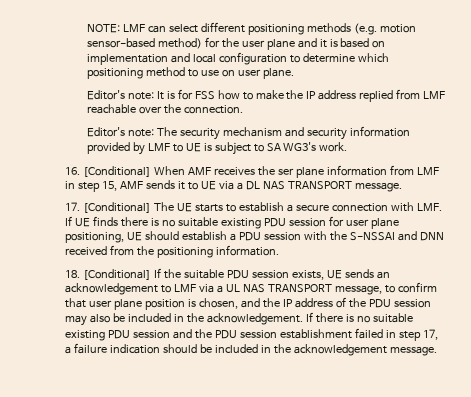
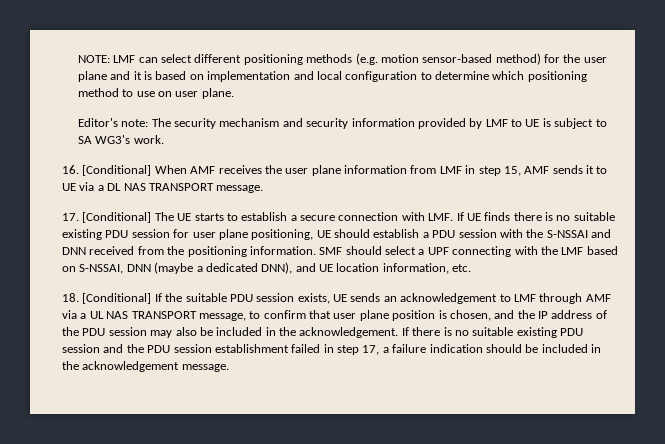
[86,89,446,102] [86,104,243,114] // Editor's note: It is for FSS how to make the IP address replied from LMF reachable over the connection. -> (234, 93) none
[278,168,295,175] ser -> [285,168,309,174] user
(280, 250) none -> [319,246,618,257] [61,262,472,274] SMF should select a UPF connecting with the LMF based on S-NSSAI, DNN (maybe a dedicated DNN), and UE location information, etc.
(197, 288) none -> [539,293,611,304] through AMF

